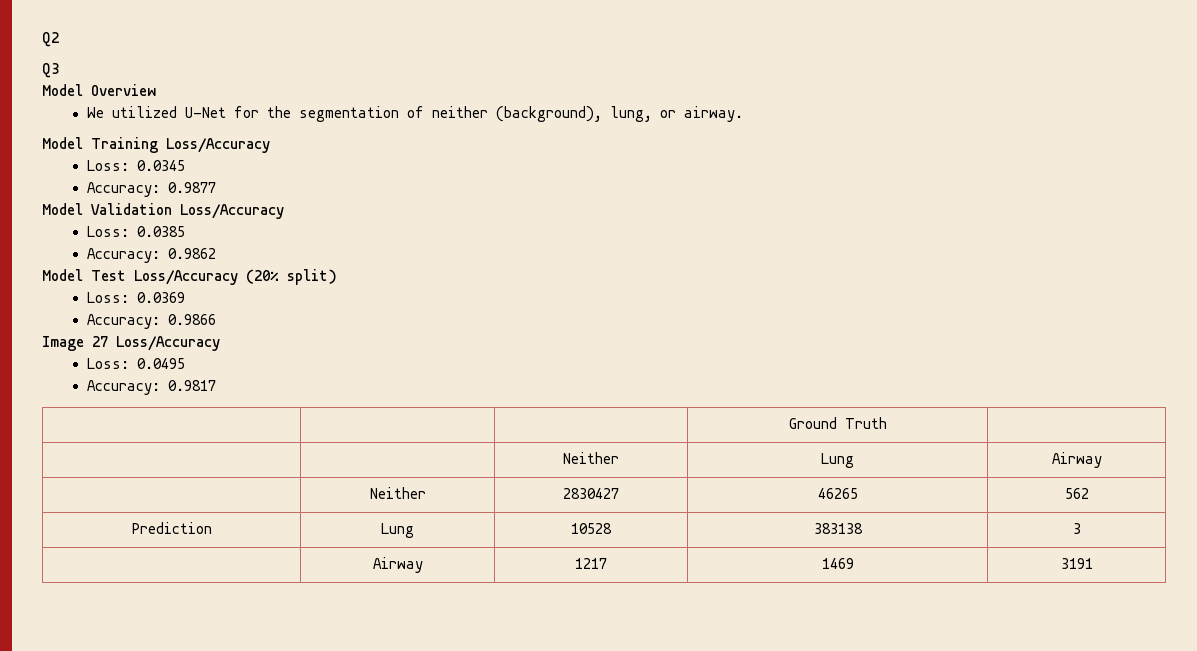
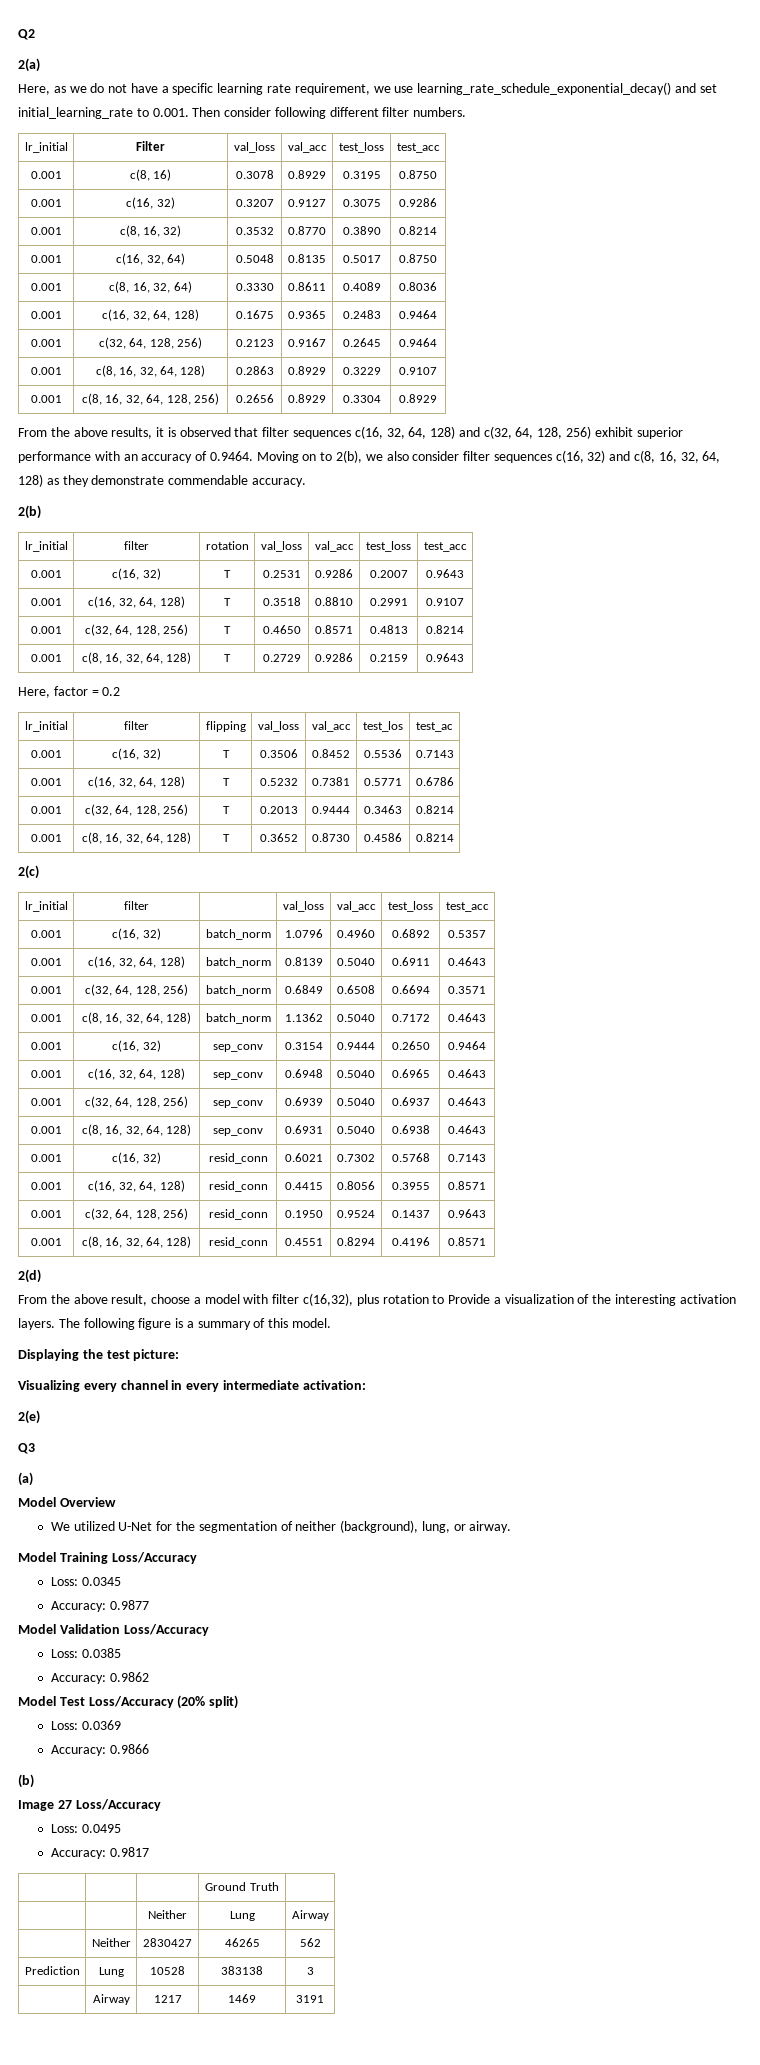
(59, 39) none -> [18,58,40,72] [18,82,717,95] [18,107,467,119] [24,142,68,153] [136,141,165,151] [234,142,275,153] [287,142,327,153] [339,142,384,153] [396,143,440,153] [30,171,62,179] [129,169,172,181] [235,170,274,179] [288,170,326,179] [342,171,381,179] [399,170,437,179] [30,199,62,207] [126,197,175,209] [235,199,274,207] [288,199,326,207] [342,199,381,207] [399,198,437,207] [30,227,62,235] [119,225,182,237] [235,227,274,235] [288,226,326,235] [342,226,381,235] [399,226,437,235] [30,255,62,263] [116,253,185,265] [235,254,274,263] [288,254,326,263] [342,255,381,263] [399,254,437,263] [30,283,62,291] [109,281,192,293] [235,283,274,291] [288,282,326,291] [342,282,381,291] [399,282,437,291] [30,311,62,319] [102,309,199,321] [235,310,274,319] [288,310,326,319] [342,310,381,319] [399,310,437,319] [30,339,62,347] [98,337,203,349] [235,339,274,347] [288,338,326,347] [342,338,381,347] [399,338,437,347] [30,367,62,375] [95,365,206,377] [235,366,274,375] [288,366,326,375] [342,367,381,375] [399,367,437,375] [30,395,62,403] [82,393,219,405] [235,394,274,403] [288,394,326,403] [342,395,381,403] [399,394,437,403] [18,426,683,439] [18,450,721,463] [18,474,306,487] [18,505,41,519] [24,541,68,552] [123,541,149,550] [205,541,249,550] [261,541,302,552] [314,541,354,552] [366,541,411,552] [423,542,467,552] [30,570,62,578] [112,568,161,580] [224,570,231,578] [262,570,301,578] [315,569,353,578] [369,570,408,578] [426,569,464,578] [30,598,62,606] [88,596,185,608] [224,598,231,606] [262,597,301,606] [315,597,353,606] [369,598,408,606] [426,598,464,606] [30,626,62,634] [84,624,189,636] [224,626,231,634] [262,625,301,634] [315,625,353,634] [369,625,408,634] [426,625,464,634] [30,654,62,662] [81,652,192,664] [224,654,231,662] [262,654,301,662] [315,653,353,662] [369,654,408,662] [426,653,464,662] [18,686,121,698] [24,721,68,732] [123,721,149,730] [205,721,246,732] [258,721,299,732] [311,721,351,732] [363,721,403,732] [416,722,453,732] [30,750,62,758] [112,748,161,760] [222,750,230,758] [259,749,298,758] [312,749,350,758] [364,749,402,758] [415,750,454,758] [30,778,62,786] [88,776,185,788] [222,778,230,786] [259,778,298,786] [312,777,350,786] [364,778,402,786] [415,777,454,786] [30,806,62,814] [84,804,189,816] [222,806,230,814] [259,806,298,814] [312,806,350,814] [364,805,402,814] [415,805,454,814] [30,834,62,842] [81,832,192,844] [222,834,230,842] [259,833,298,842] [312,833,350,842] [364,833,402,842] [415,833,454,842] [18,865,39,879] [24,901,68,912] [123,901,149,910] [283,901,324,912] [336,901,376,912] [388,901,433,912] [445,902,489,912] [30,930,62,938] [112,928,161,940] [205,929,271,940] [284,929,323,938] [337,929,375,938] [391,929,430,938] [448,930,486,938] [30,958,62,966] [88,956,185,968] [205,957,271,968] [284,957,323,966] [337,958,375,966] [391,957,430,966] [448,957,486,966] [30,986,62,994] [84,984,189,996] [205,985,271,996] [284,985,323,994] [337,985,375,994] [391,985,430,994] [448,986,486,994] [30,1014,62,1022] [81,1012,192,1024] [205,1013,271,1024] [284,1013,323,1022] [337,1014,375,1022] [391,1014,430,1022] [448,1013,486,1022] [30,1042,62,1050] [112,1040,161,1052] [213,1044,263,1052] [284,1042,323,1050] [337,1042,375,1050] [391,1041,430,1050] [448,1041,486,1050] [30,1070,62,1078] [88,1068,185,1080] [213,1072,263,1080] [284,1069,323,1078] [337,1070,375,1078] [391,1069,430,1078] [448,1069,486,1078] [30,1098,62,1106] [84,1096,189,1108] [213,1100,263,1108] [284,1097,323,1106] [337,1098,375,1106] [391,1097,430,1106] [448,1097,486,1106] [30,1126,62,1134] [81,1124,192,1136] [213,1128,263,1136] [284,1125,323,1134] [337,1126,375,1134] [391,1125,430,1134] [448,1125,486,1134] [30,1154,62,1162] [112,1152,161,1164] [208,1153,268,1164] [284,1153,323,1162] [337,1154,375,1162] [391,1153,430,1162] [448,1154,486,1162] [30,1182,62,1190] [88,1180,185,1192] [208,1181,268,1192] [284,1182,323,1190] [337,1181,375,1190] [391,1182,430,1190] [448,1181,486,1190] [30,1210,62,1218] [84,1208,189,1220] [208,1209,268,1220] [284,1210,323,1218] [337,1210,375,1218] [391,1210,430,1218] [448,1209,486,1218] [30,1238,62,1246] [81,1236,192,1248] [208,1237,268,1248] [284,1238,323,1246] [337,1237,375,1246] [391,1237,430,1246] [448,1237,486,1246] [18,1269,41,1283] [18,1293,736,1306] [18,1318,332,1330] [18,1349,180,1361] [18,1380,366,1392] [18,1410,40,1424] // 2(a) // Here, as we do not have a specific learning rate requirement, we use learning_rate_schedule_exponential_decay() and set initial_learning_rate to 0.001. Then consider following different filter numbers. // lr_initial | Filter | val_loss | val_acc | test_loss | test_acc // 0.001 | c(8, 16) | 0.3078 | 0.8929 | 0.3195 | 0.8750 // 0.001 | c(16, 32) | 0.3207 | 0.9127 | 0.3075 | 0.9286 // 0.001 | c(8, 16, 32) | 0.3532 | 0.8770 | 0.3890 | 0.8214 // 0.001 | c(16, 32, 64) | 0.5048 | 0.8135 | 0.5017 | 0.8750 // 0.001 | c(8, 16, 32, 64) | 0.3330 | 0.8611 | 0.4089 | 0.8036 // 0.001 | c(16, 32, 64, 128) | 0.1675 | 0.9365 | 0.2483 | 0.9464 // 0.001 | c(32, 64, 128, 256) | 0.2123 | 0.9167 | 0.2645 | 0.9464 // 0.001 | c(8, 16, 32, 64, 128) | 0.2863 | 0.8929 | 0.3229 | 0.9107 // 0.001 | c(8, 16, 32, 64, 128, 256) | 0.2656 | 0.8929 | 0.3304 | 0.8929 // From the above results, it is observed that filter sequences c(16, 32, 64, 128) and c(32, 64, 128, 256) exhibit superior performance with an accuracy of 0.9464. Moving on to 2(b), we also consider filter sequences c(16, 32) and c(8, 16, 32, 64, 128) as they demonstrate commendable accuracy. // 2(b) // lr_initial | filter | rotation | val_loss | val_acc | test_loss | test_acc // 0.001 | c(16, 32) | T | 0.2531 | 0.9286 | 0.2007 | 0.9643 // 0.001 | c(16, 32, 64, 128) | T | 0.3518 | 0.8810 | 0.2991 | 0.9107 // 0.001 | c(32, 64, 128, 256) | T | 0.4650 | 0.8571 | 0.4813 | 0.8214 // 0.001 | c(8, 16, 32, 64, 128) | T | 0.2729 | 0.9286 | 0.2159 | 0.9643 // Here, factor = 0.2 // lr_initial | filter | flipping | val_loss | val_acc | test_los | test_ac // 0.001 | c(16, 32) | T | 0.3506 | 0.8452 | 0.5536 | 0.7143 // 0.001 | c(16, 32, 64, 128) | T | 0.5232 | 0.7381 | 0.5771 | 0.6786 // 0.001 | c(32, 64, 128, 256) | T | 0.2013 | 0.9444 | 0.3463 | 0.8214 // 0.001 | c(8, 16, 32, 64, 128) | T | 0.3652 | 0.8730 | 0.4586 | 0.8214 // 2(c) // lr_initial | filter | | val_loss | val_acc | test_loss | test_acc // 0.001 | c(16, 32) | batch_norm | 1.0796 | 0.4960 | 0.6892 | 0.5357 // 0.001 | c(16, 32, 64, 128) | batch_norm | 0.8139 | 0.5040 | 0.6911 | 0.4643 // 0.001 | c(32, 64, 128, 256) | batch_norm | 0.6849 | 0.6508 | 0.6694 | 0.3571 // 0.001 | c(8, 16, 32, 64, 128) | batch_norm | 1.1362 | 0.5040 | 0.7172 | 0.4643 // 0.001 | c(16, 32) | sep_conv | 0.3154 | 0.9444 | 0.2650 | 0.9464 // 0.001 | c(16, 32, 64, 128) | sep_conv | 0.6948 | 0.5040 | 0.6965 | 0.4643 // 0.001 | c(32, 64, 128, 256) | sep_conv | 0.6939 | 0.5040 | 0.6937 | 0.4643 // 0.001 | c(8, 16, 32, 64, 128) | sep_conv | 0.6931 | 0.5040 | 0.6938 | 0.4643 // 0.001 | c(16, 32) | resid_conn | 0.6021 | 0.7302 | 0.5768 | 0.7143 // 0.001 | c(16, 32, 64, 128) | resid_conn | 0.4415 | 0.8056 | 0.3955 | 0.8571 // 0.001 | c(32, 64, 128, 256) | resid_conn | 0.1950 | 0.9524 | 0.1437 | 0.9643 // 0.001 | c(8, 16, 32, 64, 128) | resid_conn | 0.4551 | 0.8294 | 0.4196 | 0.8571 // 2(d) // From the above result, choose a model with filter c(16,32), plus rotation to Provide a visualization of the interesting activation layers. The following figure is a summary of this model. // Displaying the test picture: // Visualizing every channel in every intermediate activation: // 2(e)
(59, 70) none -> [18,1472,33,1486] // (a)
(216, 319) none -> [18,1774,34,1788] // (b)

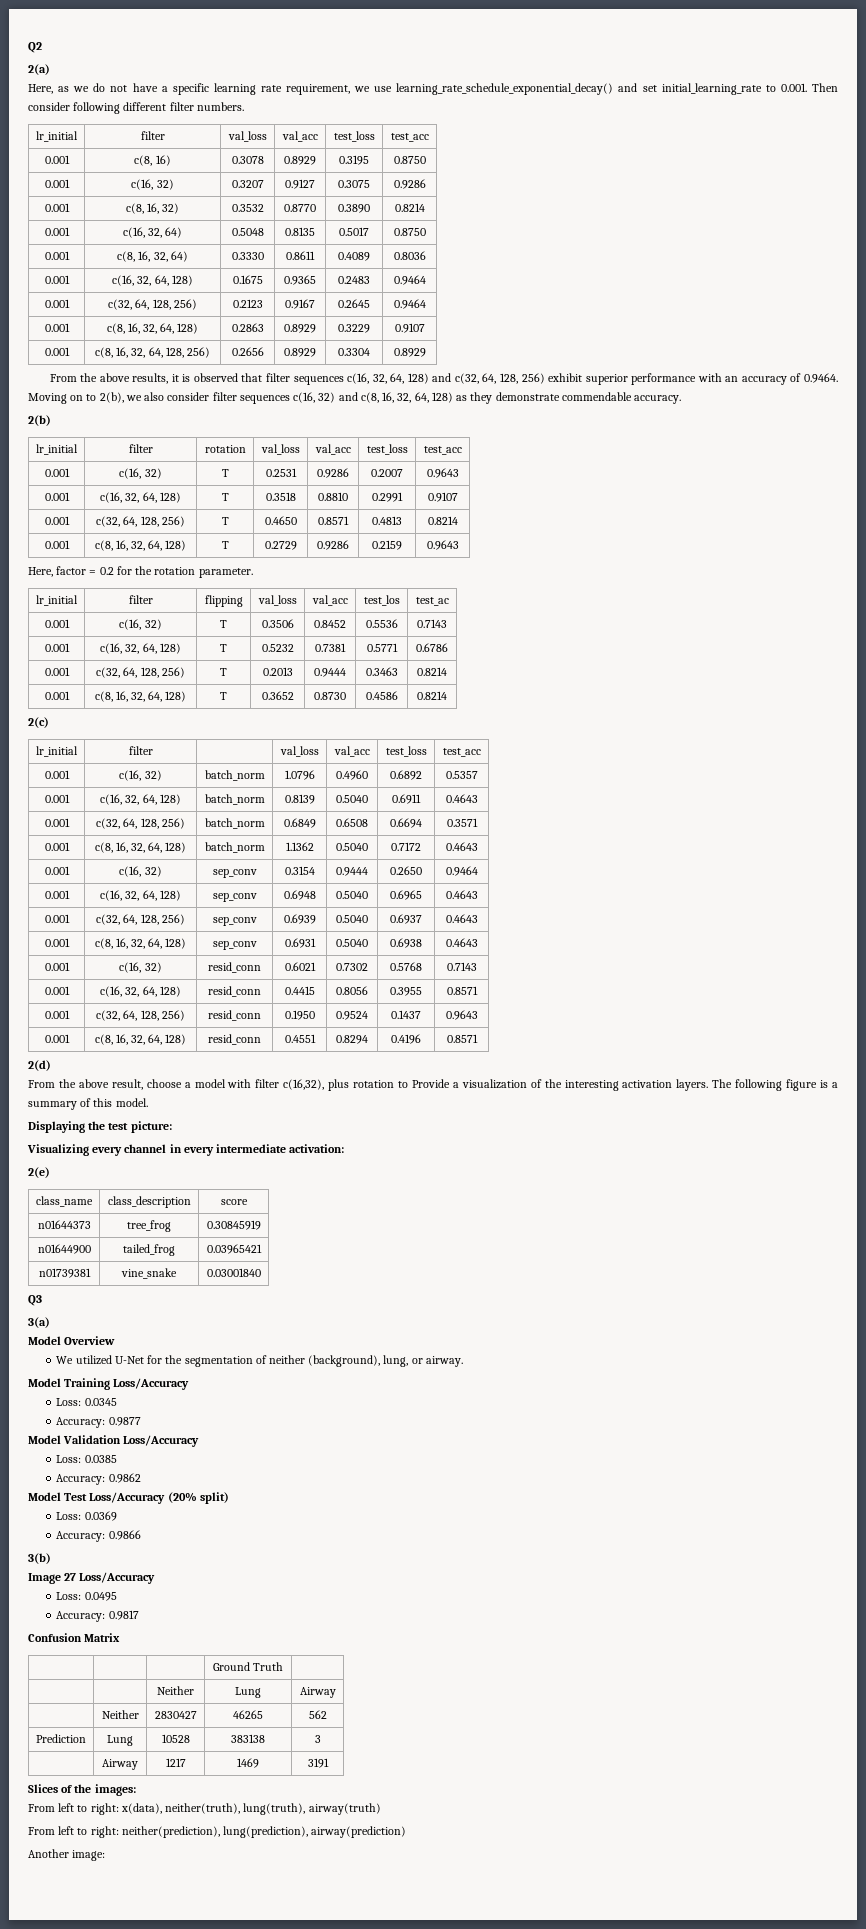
[136,141,165,151] Filter -> [140,131,165,140] filter
(121, 691) none -> [116,566,253,578] for the rotation parameter.
(40, 1417) none -> [36,1196,93,1207] [107,1196,191,1208] [220,1199,248,1205] [37,1220,91,1229] [127,1220,171,1232] [206,1220,261,1230] [37,1244,91,1254] [123,1244,175,1256] [206,1244,262,1254] [38,1268,91,1278] [121,1268,177,1279] [206,1268,261,1277] // class_name | class_description | score // n01644373 | tree_frog | 0.30845919 // n01644900 | tailed_frog | 0.03965421 // n01739381 | vine_snake | 0.03001840
[18,1472,33,1486] (a) -> [28,1317,50,1328] 3(a)
[18,1774,34,1788] (b) -> [28,1553,51,1564] 3(b)
(149, 1852) none -> [28,1633,121,1642] // Confusion Matrix
(324, 1999) none -> [28,1784,136,1796] [28,1803,381,1815] [28,1826,407,1838] [28,1849,106,1861] // Slices of the images: // From left to right: x(data), neither(truth), lung(truth), airway(truth) // From left to right: neither(prediction), lung(prediction), airway(prediction) // Another image:

